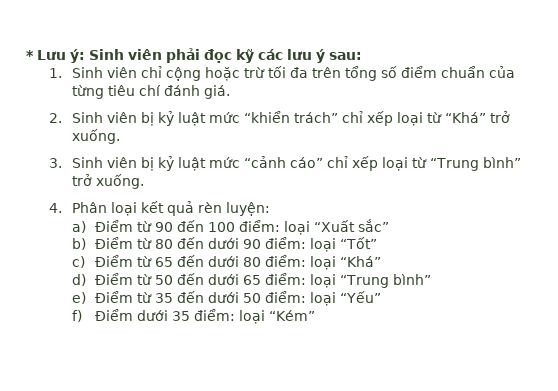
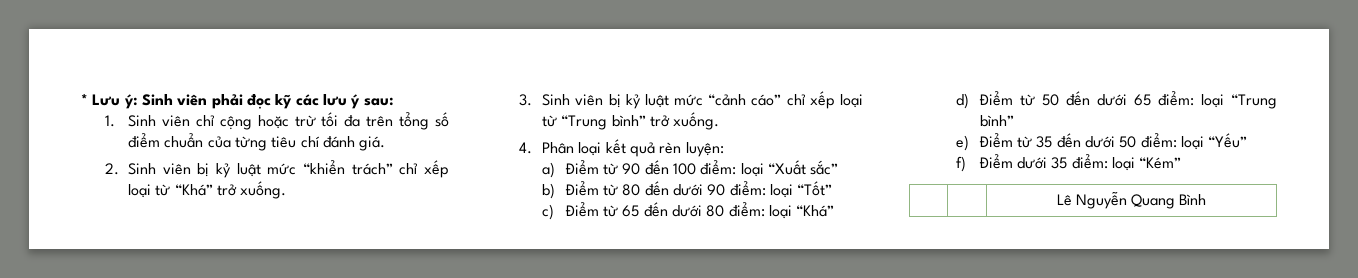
(315, 315) none -> [1056,191,1207,209] // | | Lê Nguyễn Quang Bình

